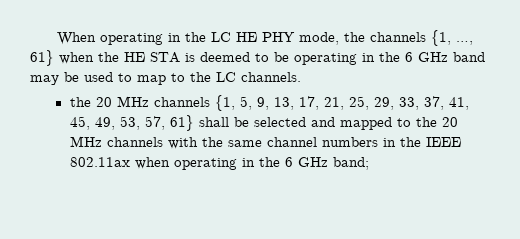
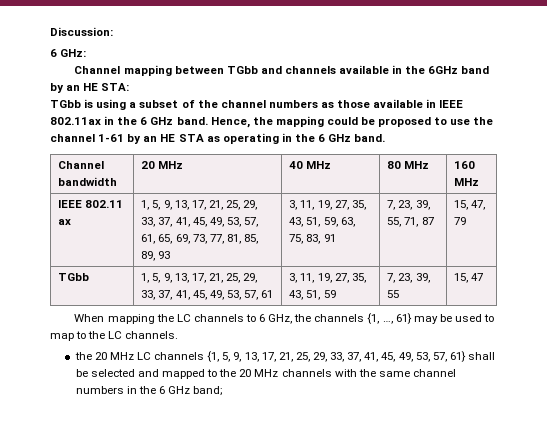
[56,32,339,45] When operating in the LC HE PHY mode, -> [50,27,113,36] [50,49,87,57] [74,65,490,76] [50,83,130,93] [50,99,464,110] [50,116,494,128] [50,133,386,144] [58,161,105,169] [58,177,118,186] [141,161,184,169] [289,161,332,169] [387,161,430,169] [454,161,476,169] [454,178,480,186] [58,200,124,208] [58,219,72,225] [141,200,258,210] [141,217,258,227] [141,234,258,244] [141,251,171,261] [289,200,366,210] [289,217,355,227] [289,234,336,244] [387,200,430,210] [387,217,434,227] [454,200,486,210] [454,217,467,225] [58,273,90,281] [141,273,258,283] [141,290,274,300] [289,273,366,283] [289,290,336,300] [387,273,430,283] [387,290,400,298] [454,273,484,283] [74,314,293,324] Discussion: // 6 GHz: // Channel mapping between TGbb and channels available in the 6GHz band by an HE STA: // TGbb is using a subset of the channel numbers as those available in IEEE 802.11ax in the 6 GHz band. Hence, the mapping could be proposed to use the channel 1-61 by an HE STA as operating in the 6 GHz band. // Channel bandwidth | 20 MHz | 40 MHz | 80 MHz | 160 MHz // IEEE 802.11 ax | 1, 5, 9, 13, 17, 21, 25, 29, 33, 37, 41, 45, 49, 53, 57, 61, 65, 69, 73, 77, 81, 85, 89, 93 | 3, 11, 19, 27, 35, 43, 51, 59, 63, 75, 83, 91 | 7, 23, 39, 55, 71, 87 | 15, 47, 79 // TGbb | 1, 5, 9, 13, 17, 21, 25, 29, 33, 37, 41, 45, 49, 53, 57, 61 | 3, 11, 19, 27, 35, 43, 51, 59 | 7, 23, 39, 55 | 15, 47 // When mapping the LC channels to 6 GHz,
[59,52,485,65] when the HE STA is deemed to be operating in the 6 GHz band -> (412, 318) none
(149, 101) none -> [137,352,152,360] LC
[425,137,461,147] [69,157,280,170] IEEE 802.11ax when operating in the -> (156, 390) none

